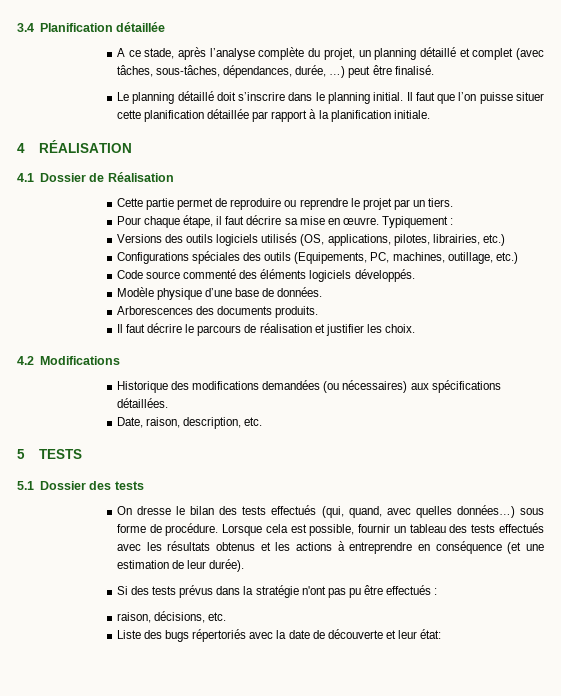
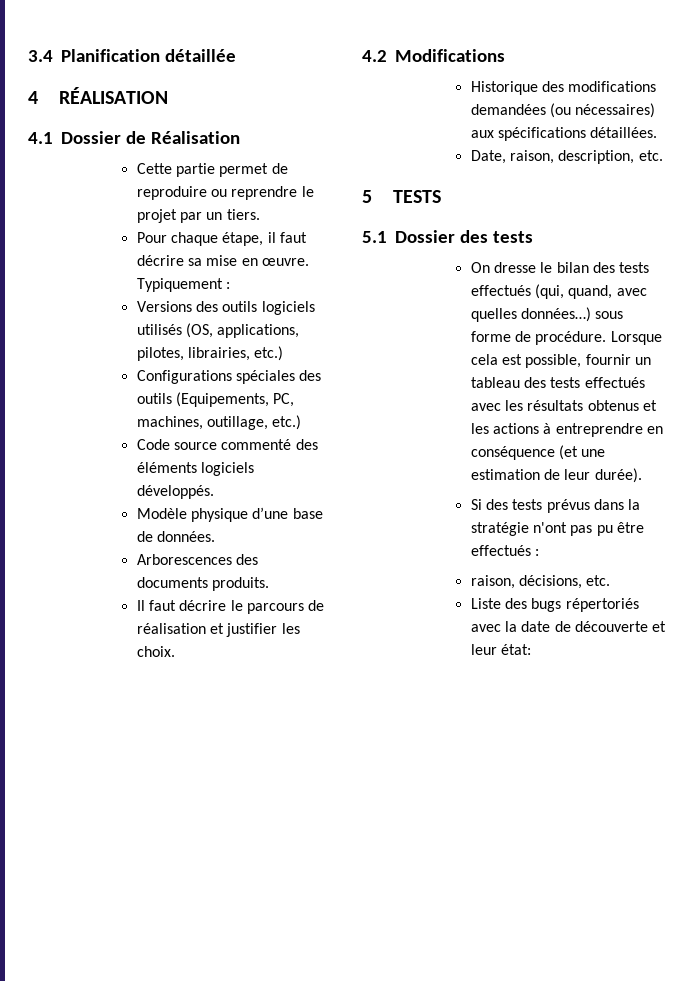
[116,47,544,60] [116,65,434,78] [116,91,544,104] [116,109,430,122] // A ce stade, après l’analyse complète du projet, un planning détaillé et complet (avec tâches, sous-tâches, dépendances, durée, …) peut être finalisé. // Le planning détaillé doit s’inscrire dans le planning initial. Il faut que l’on puisse situer cette planification détaillée par rapport à la planification initiale. -> (236, 55) none

